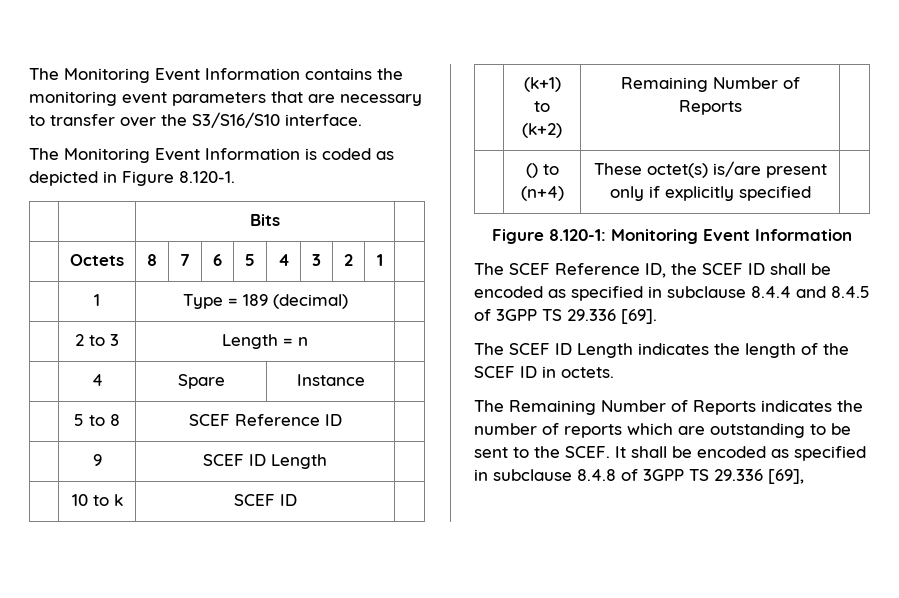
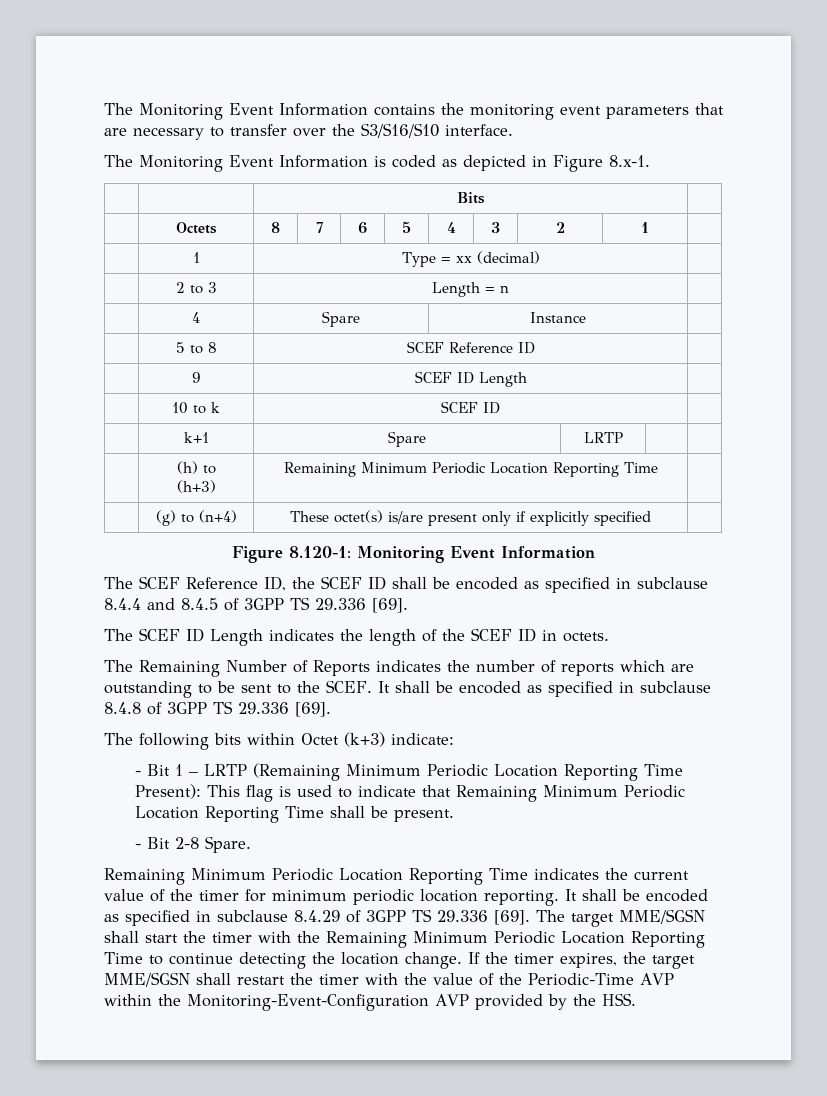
[179,171,235,183] 8.120-1. -> [609,155,650,167] 8.x-1.
[242,294,268,306] 189 -> [455,256,472,263] xx
[523,77,561,92] [534,101,550,112] [522,123,562,138] [620,77,800,92] [678,100,742,115] [525,163,538,178] (k+1) to (k+2) | Remaining Number of Reports | // | () -> [183,432,209,443] [388,431,426,447] [583,432,623,443] [176,461,216,474] [176,480,216,493] [283,462,658,477] [155,510,176,526] k+1 | Spare | LRTP | | // | (h) to // (h+3) | Remaining Minimum Periodic Location Reporting Time | // | (g)
[768,469,804,484] [69], -> [295,702,331,717] [104,732,454,750] [135,763,684,781] [135,784,686,802] [135,806,455,823] [135,836,252,853] [104,868,689,885] [104,889,708,906] [104,909,705,927] [104,931,705,948] [104,952,695,969] [104,972,674,987] [104,993,636,1011] [69]. // The following bits within Octet (k+3) indicate: // - Bit 1 – LRTP (Remaining Minimum Periodic Location Reporting Time Present): This flag is used to indicate that Remaining Minimum Periodic Location Reporting Time shall be present. // - Bit 2-8 Spare. // Remaining Minimum Periodic Location Reporting Time indicates the current value of the timer for minimum periodic location reporting. It shall be encoded as specified in subclause 8.4.29 of 3GPP TS 29.336 [69]. The target MME/SGSN shall start the timer with the Remaining Minimum Periodic Location Reporting Time to continue detecting the location change. If the timer expires, the target MME/SGSN shall restart the timer with the value of the Periodic-Time AVP within the Monitoring-Event-Configuration AVP provided by the HSS.

